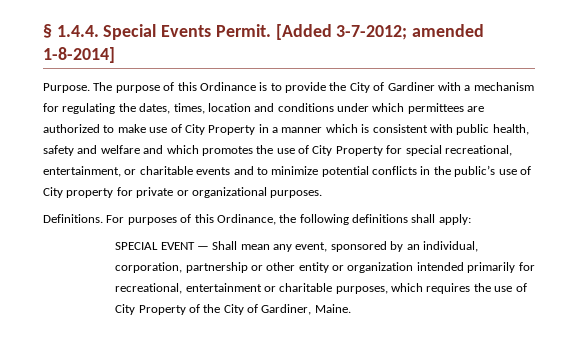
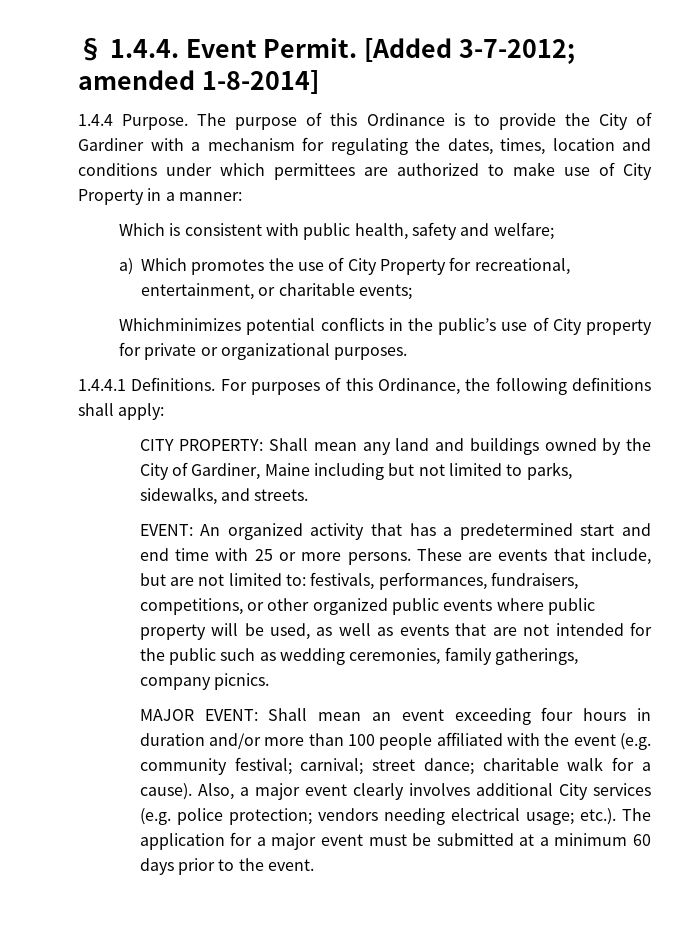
[103,24,212,40] Special Events -> [185,39,257,58] Event
(115, 55) none -> [78,114,113,126] 1.4.4
[281,124,358,133] manner which -> [178,192,242,201] [119,223,166,236] manner: // Which
[100,145,199,154] welfare and which -> [493,222,554,240] [119,258,188,275] welfare; // a) Which
[405,145,442,156] special -> (472, 264) none
[196,166,319,175] events and to minimize -> [359,284,413,300] [119,318,242,331] events; // Whichminimizes
(323, 194) none -> [78,379,126,391] 1.4.4.1
[115,241,478,252] [115,262,535,273] [115,283,527,294] [115,304,351,315] SPECIAL EVENT — Shall mean any event, sponsored by an individual, corporation, partnership or other entity or organization intended primarily for recreational, entertainment or charitable purposes, which requires the use of City Property of the City of Gardiner, Maine. -> [139,438,651,455] [139,462,572,480] [139,487,309,505] [139,523,651,540] [139,548,652,565] [139,572,578,590] [139,598,595,615] [139,622,652,640] [139,647,578,665] [139,673,270,690] [139,707,651,725] [139,732,651,750] [139,757,651,775] [139,783,651,800] [139,808,651,825] [139,832,651,850] [139,858,314,875] CITY PROPERTY: Shall mean any land and buildings owned by the City of Gardiner, Maine including but not limited to parks, sidewalks, and streets. // EVENT: An organized activity that has a predetermined start and end time with 25 or more persons. These are events that include, but are not limited to: festivals, performances, fundraisers, competitions, or other organized public events where public property will be used, as well as events that are not intended for the public such as wedding ceremonies, family gatherings, company picnics. // MAJOR EVENT: Shall mean an event exceeding four hours in duration and/or more than 100 people affiliated with the event (e.g. community festival; carnival; street dance; charitable walk for a cause). Also, a major event clearly involves additional City services (e.g. police protection; vendors needing electrical usage; etc.). The application for a major event must be submitted at a minimum 60 days prior to the event.

